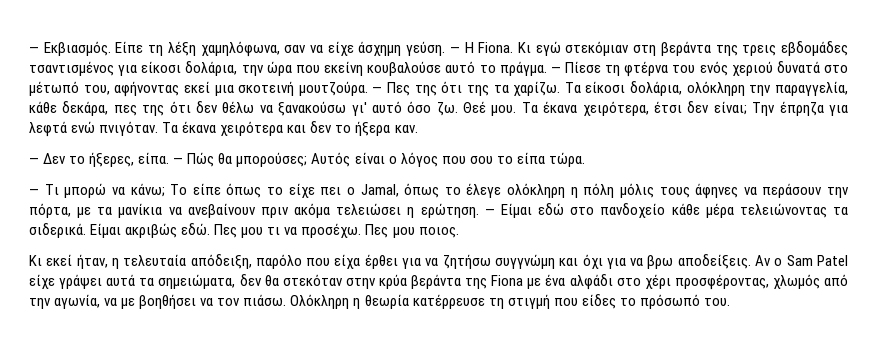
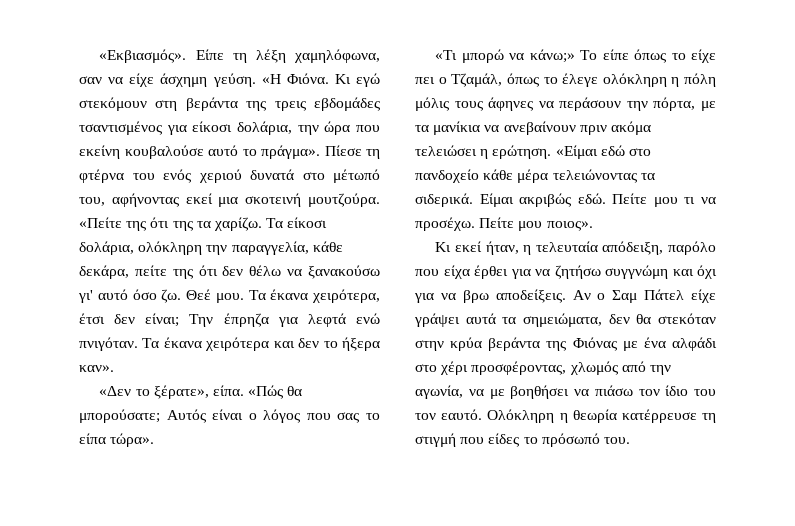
[29,41,111,56] — Εκβιασμός. -> [99,49,187,63] «Εκβιασμός».
[449,42,514,53] — Η Fiona. -> [261,73,329,84] «Η Φιόνα.
[565,41,630,56] στεκόμιαν -> [79,97,147,111] στεκόμουν
[499,61,561,76] πράγμα. — -> [261,145,320,159] πράγμα».
[372,82,411,96] — Πες -> [79,217,122,228] «Πείτε
[113,105,137,116] πες -> [134,265,167,276] πείτε
[394,125,418,133] [29,152,308,167] καν. // — Δεν το ήξερες, είπα. — Πώς θα μπορούσες; -> [79,365,114,372] [99,385,303,399] [79,409,160,423] καν». // «Δεν το ξέρατε», είπα. «Πώς θα μπορούσατε;
[469,156,493,164] σου -> [337,412,360,423] σας
[548,152,585,167] [29,184,59,195] τώρα. // — Τι -> [110,433,155,447] [435,50,458,60] τώρα». // «Τι
[130,183,165,197] κάνω; -> [529,49,575,63] κάνω;»
[360,184,399,197] Jamal, -> [451,73,503,87] Τζαμάλ,
[484,203,532,218] — Είμαι -> [555,145,598,159] «Είμαι
[214,224,238,238] Πες -> [612,193,648,204] Πείτε
[365,224,459,238] Πες μου ποιος. -> [479,217,593,231] Πείτε μου ποιος».
[786,255,849,266] Sam Patel -> [612,289,685,303] Σαμ Πάτελ
[491,275,524,286] Fiona -> [572,337,617,351] Φιόνας
[217,294,287,306] τον πιάσω. -> [594,385,716,396] [415,409,483,420] πιάσω τον ίδιο του τον εαυτό.

